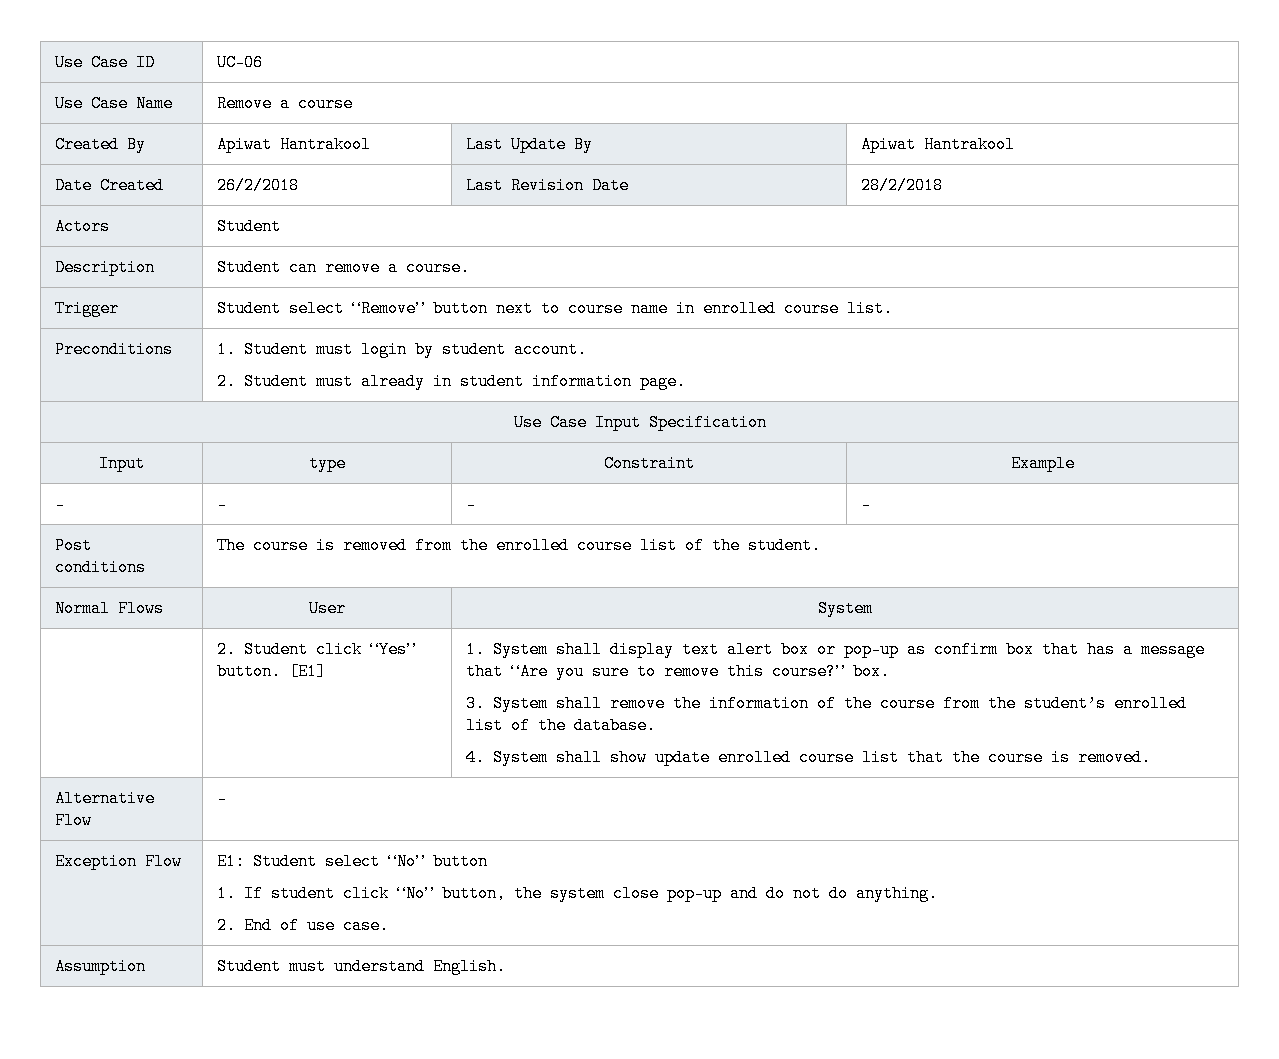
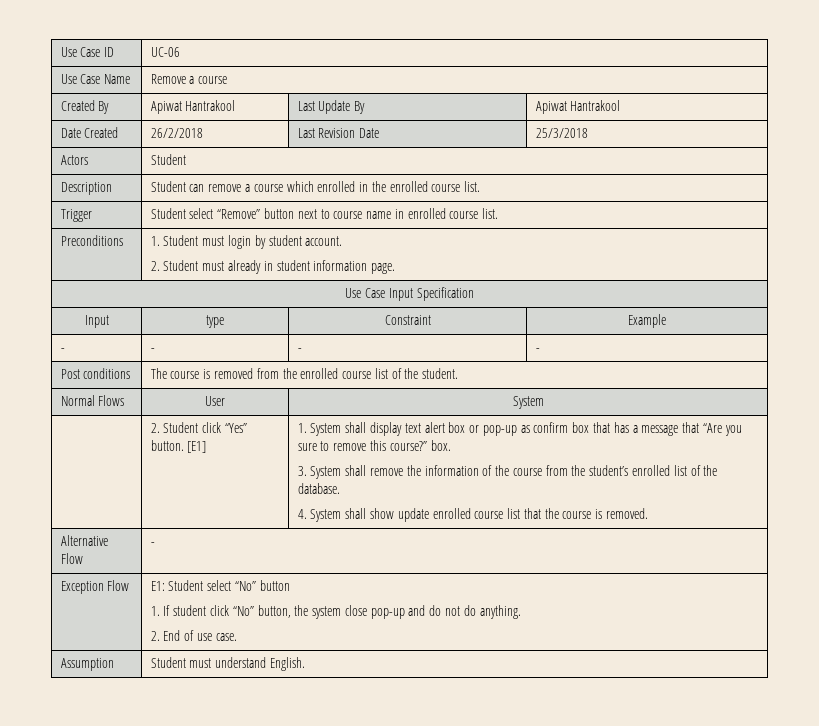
[860,177,943,194] 28/2/2018 -> [535,128,588,138] 25/3/2018
[405,259,470,276] course. -> [253,181,481,192] course which enrolled in the enrolled course list.

